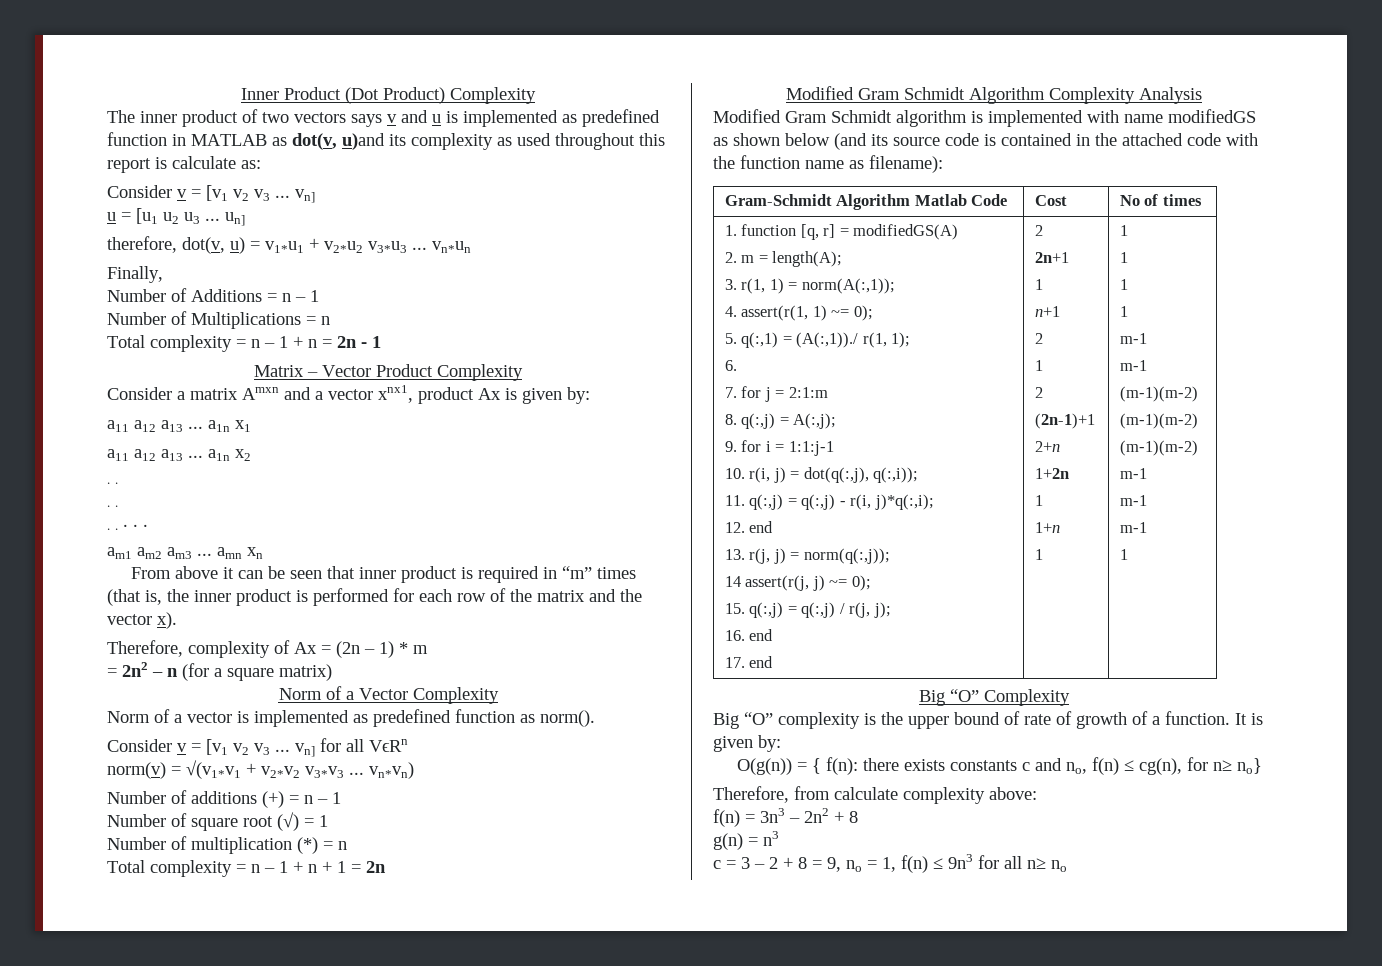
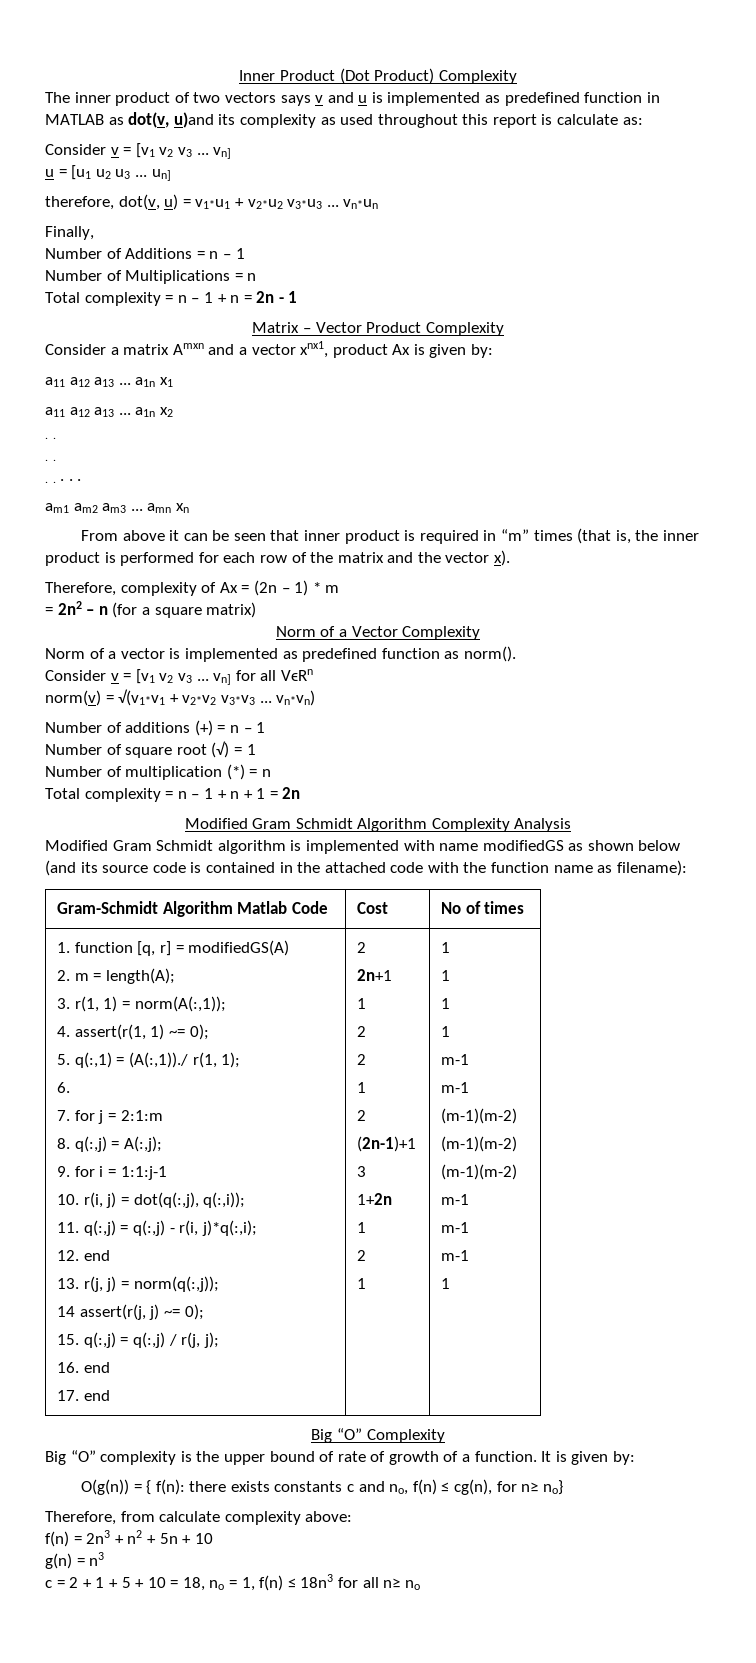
[1034,306,1060,317] n+1 -> [357,1026,367,1037] 2
[1034,441,1060,452] 2+n -> [357,1166,367,1177] 3
[1034,522,1060,533] 1+n -> [357,1250,367,1261] 2
[760,808,858,823] 3n3 – 2n2 + 8 -> [86,1530,213,1544] 2n3 + n2 + 5n + 10
[741,857,841,872] 3 – 2 + 8 = 9, -> [69,1577,205,1591] 2 + 1 + 5 + 10 = 18,
[948,854,973,869] 9n3 -> [300,1574,334,1588] 18n3

